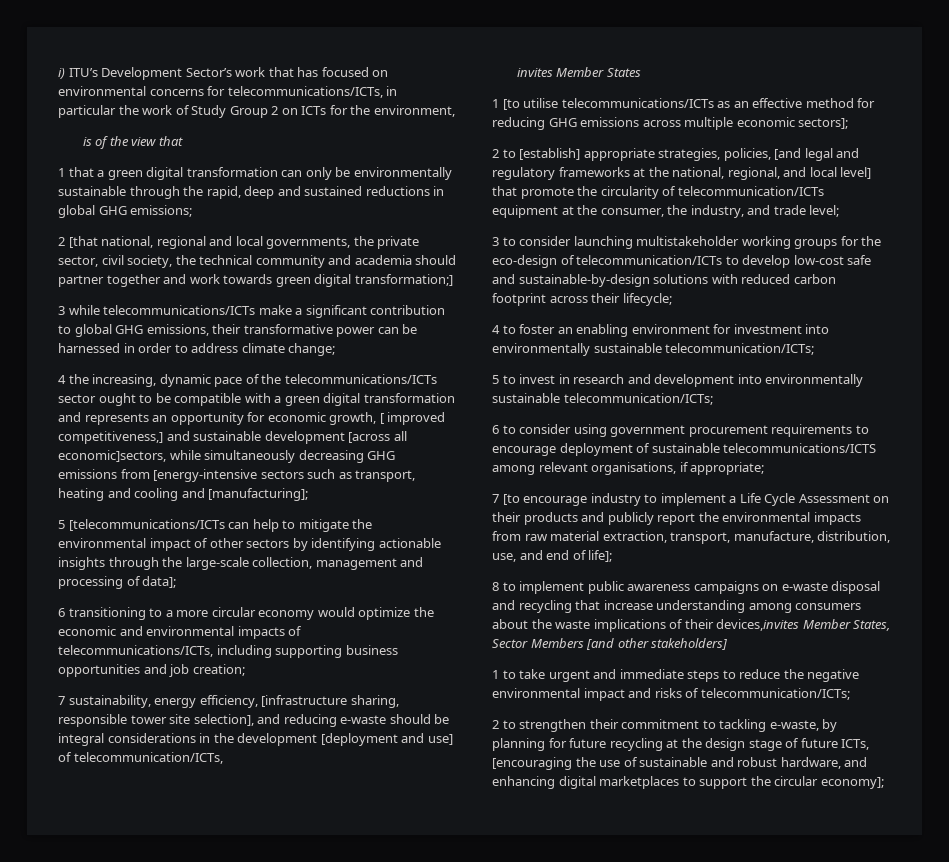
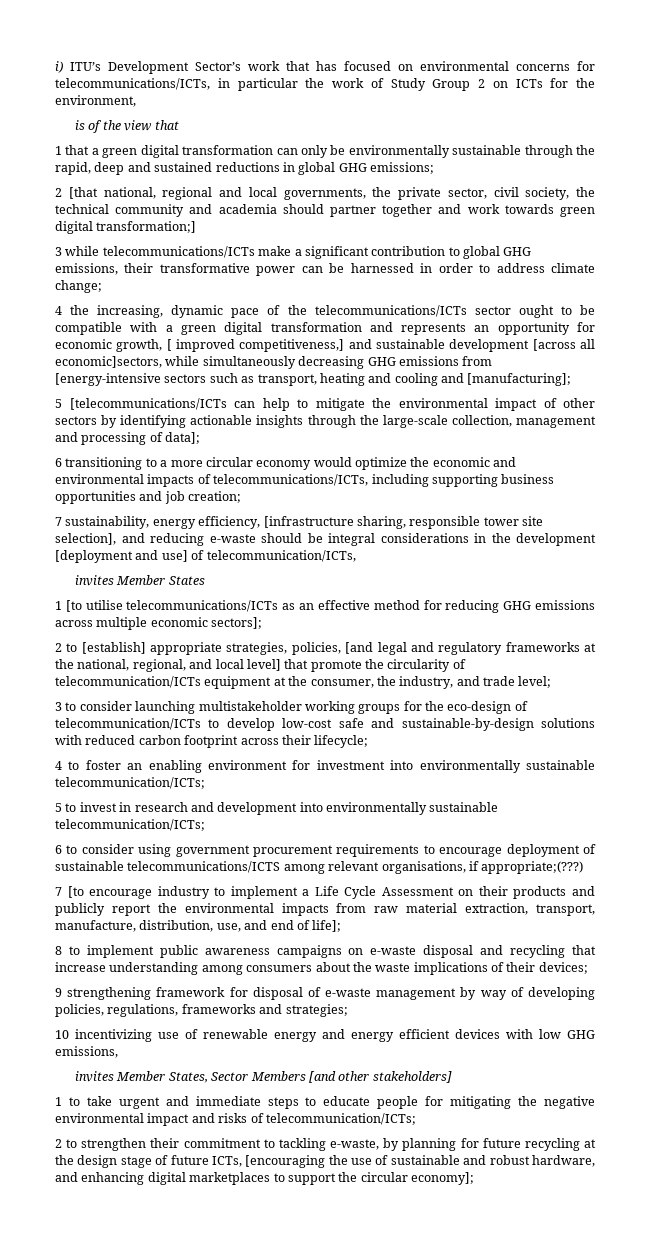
[690,462,765,475] appropriate; -> [481,861,584,874] appropriate;(???)
[716,619,800,631] devices,invites -> [538,962,588,974] [55,987,595,1000] [55,1004,348,1017] [55,1029,595,1042] [55,1046,118,1058] [75,1071,115,1082] devices; // 9 strengthening framework for disposal of e-waste management by way of developing policies, regulations, frameworks and strategies; // 10 incentivizing use of renewable energy and energy efficient devices with low GHG emissions, // invites
[739,669,781,679] reduce -> [323,1096,512,1109] educate people for mitigating

